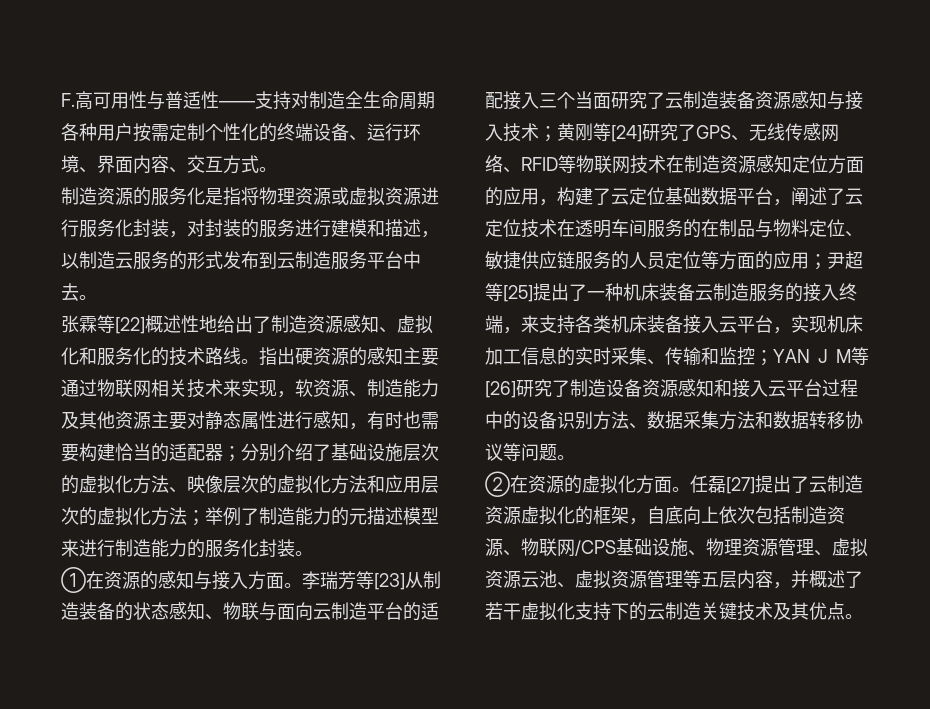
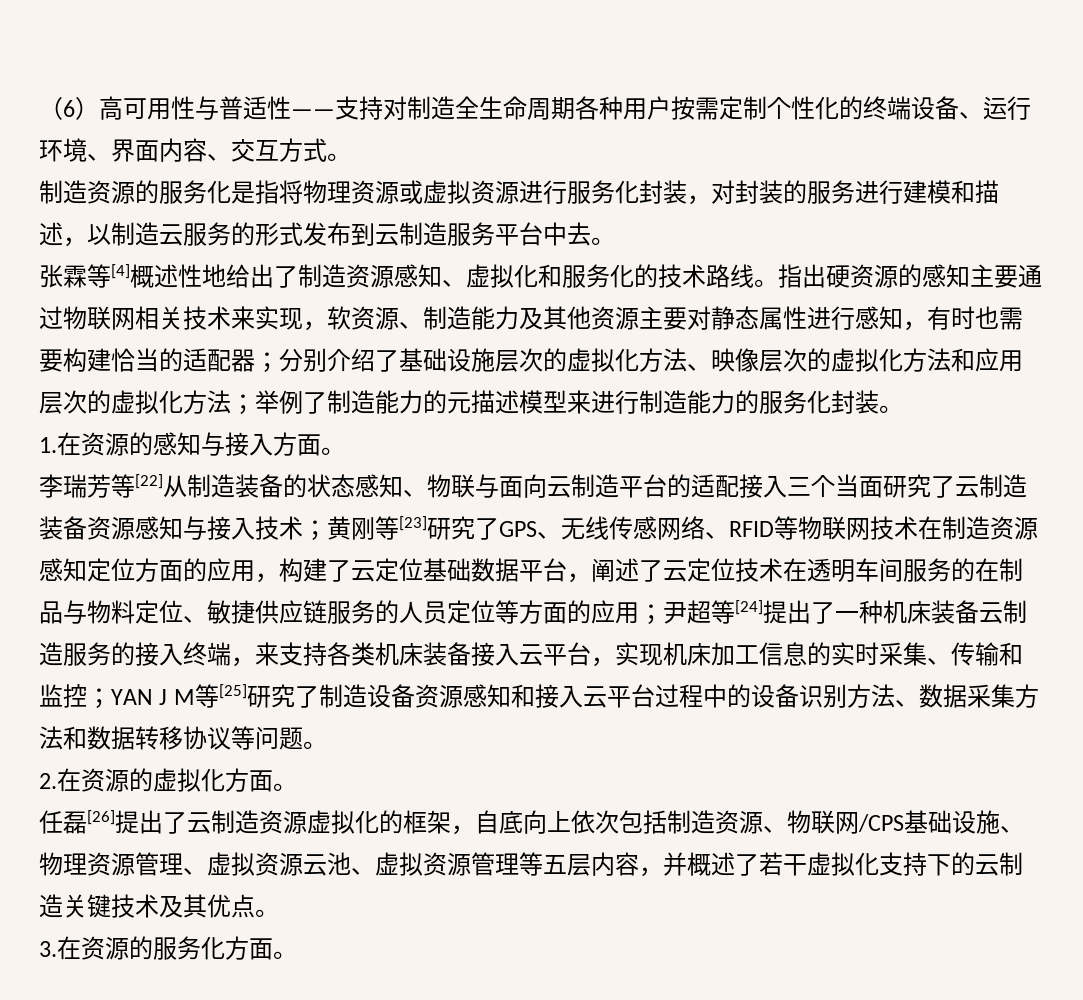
[61,93,75,107] F. -> [39,97,99,120] （6）
[115,317,145,334] [22] -> [111,264,130,279] [4]
[61,567,86,593] ① -> [39,437,57,453] 1.
(302, 585) none -> (345, 451) //
[374,573,405,590] [23] -> [135,474,163,489] [22]
[611,125,642,142] [24] -> [399,516,427,531] [23]
[503,285,533,302] [25] -> [735,600,763,615] [24]
[485,381,516,398] [26] -> [218,684,247,699] [25]
[485,471,510,497] ② -> [39,773,57,789] 2.
[690,475,755,494] 任磊[27] -> [39,810,115,834] // 任磊[26]
(863, 616) none -> [39,936,297,960] // 3.在资源的服务化方面。

